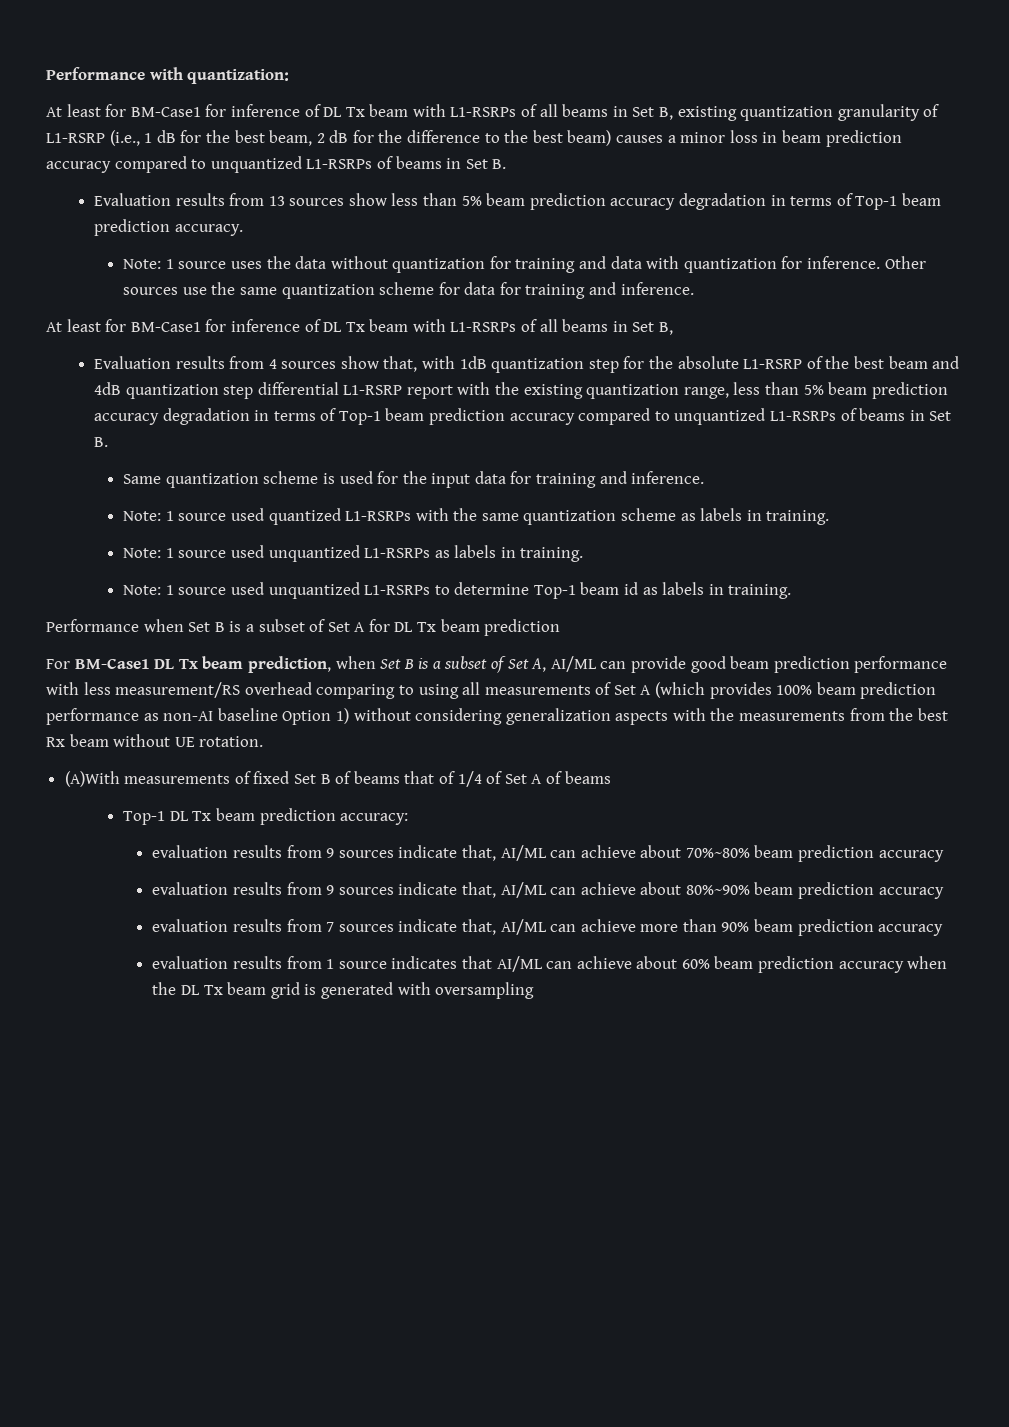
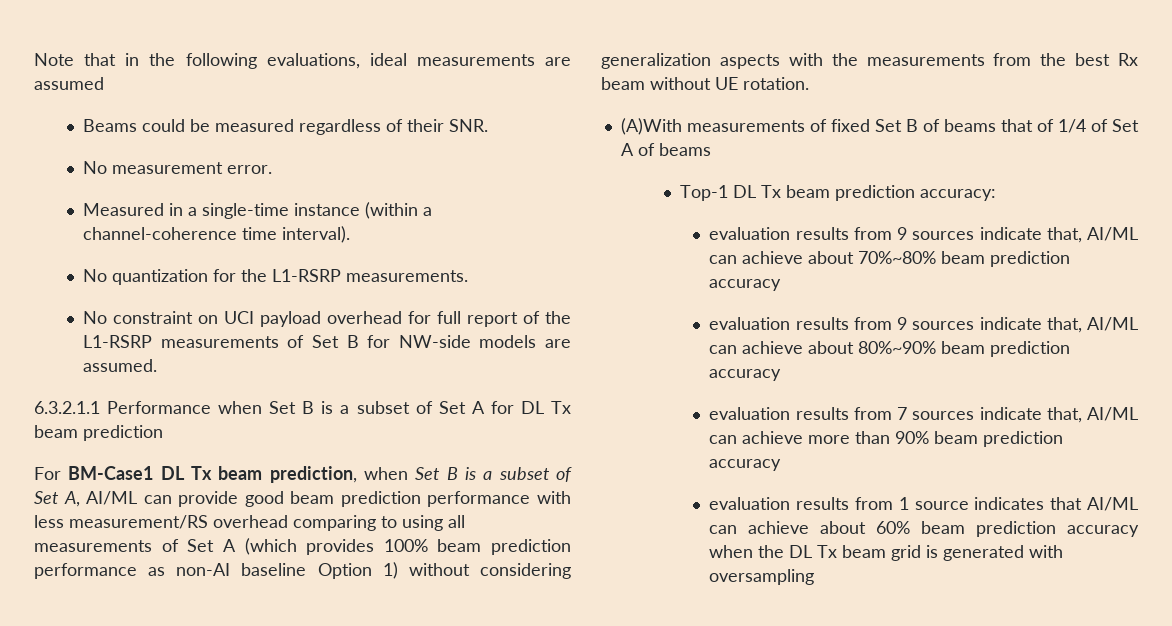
[46,67,290,84] [46,104,940,121] [46,130,902,147] [46,156,507,173] [93,193,941,210] [93,219,243,236] [123,256,926,273] [123,282,694,299] [46,319,674,335] [93,356,960,373] [93,382,948,399] [93,408,952,425] [93,437,108,447] [123,471,705,488] [123,508,830,525] [123,545,584,562] [123,582,792,599] Performance with quantization: // At least for BM-Case1 for inference of DL Tx beam with L1-RSRPs of all beams in Set B, existing quantization granularity of L1-RSRP (i.e., 1 dB for the best beam, 2 dB for the difference to the best beam) causes a minor loss in beam prediction accuracy compared to unquantized L1-RSRPs of beams in Set B. // Evaluation results from 13 sources show less than 5% beam prediction accuracy degradation in terms of Top-1 beam prediction accuracy. // Note: 1 source uses the data without quantization for training and data with quantization for inference. Other sources use the same quantization scheme for data for training and inference. // At least for BM-Case1 for inference of DL Tx beam with L1-RSRPs of all beams in Set B, // Evaluation results from 4 sources show that, with 1dB quantization step for the absolute L1-RSRP of the best beam and 4dB quantization step differential L1-RSRP report with the existing quantization range, less than 5% beam prediction accuracy degradation in terms of Top-1 beam prediction accuracy compared to unquantized L1-RSRPs of beams in Set B. // Same quantization scheme is used for the input data for training and inference. // Note: 1 source used quantized L1-RSRPs with the same quantization scheme as labels in training. // Note: 1 source used unquantized L1-RSRPs as labels in training. // Note: 1 source used unquantized L1-RSRPs to determine Top-1 beam id as labels in training. // -> [34,53,571,69] [34,77,104,90] [83,119,489,135] [83,161,273,174] [83,202,433,219] [83,226,351,243] [83,269,469,285] [83,311,571,327] [83,335,571,348] [83,359,158,372] [34,401,100,414] Note that in the following evaluations, ideal measurements are assumed // Beams could be measured regardless of their SNR. // No measurement error. // Measured in a single-time instance (within a channel-coherence time interval). // No quantization for the L1-RSRP measurements. // No constraint on UCI payload overhead for full report of the L1-RSRP measurements of Set B for NW-side models are assumed. // 6.3.2.1.1

